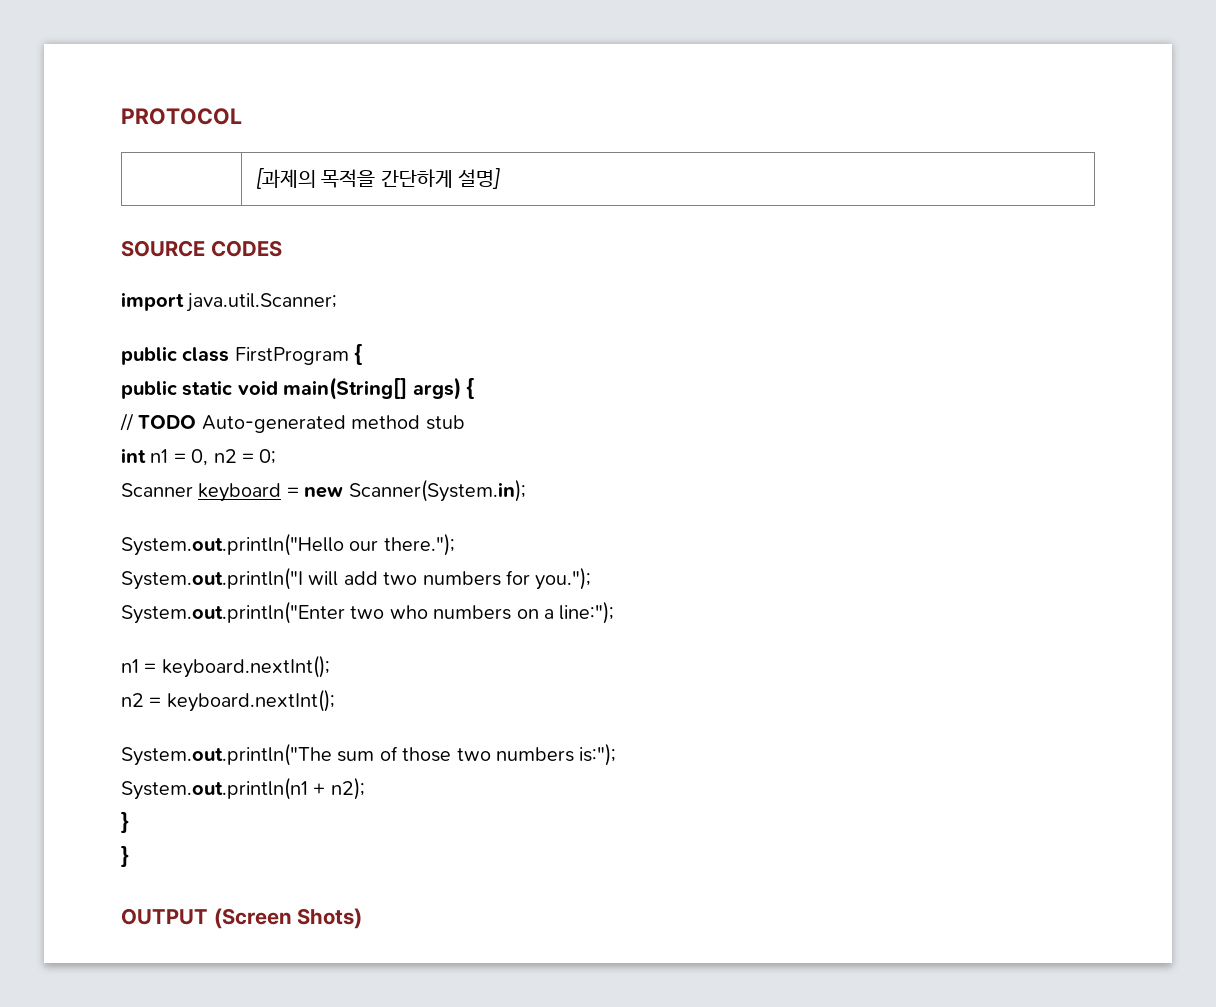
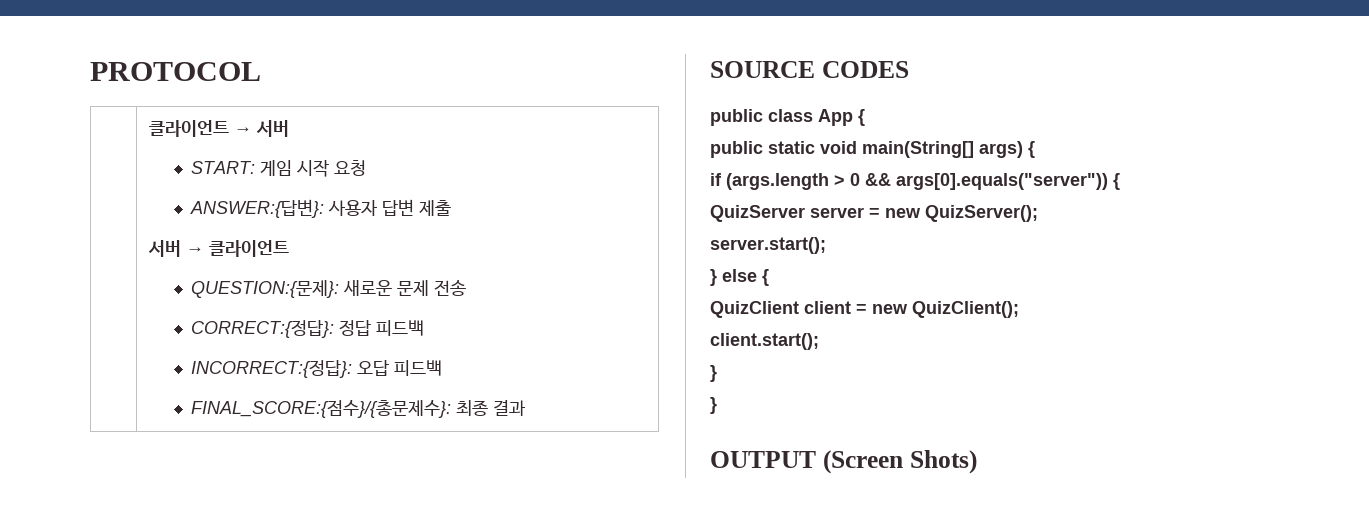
[255,168,500,189] [과제의 목적을 간단하게 설명] -> [149,120,290,137] [190,159,366,177] [189,199,451,218] [148,240,290,257] [190,280,466,298] [190,320,424,338] [190,360,442,378] [190,400,526,418] 클라이언트 → 서버 // START: 게임 시작 요청 // ANSWER:{답변}: 사용자 답변 제출 // 서버 → 클라이언트 // QUESTION:{문제}: 새로운 문제 전송 // CORRECT:{정답}: 정답 피드백 // INCORRECT:{정답}: 오답 피드백 // FINAL_SCORE:{점수}/{총문제수}: 최종 결과
[121,292,338,312] // import java.util.Scanner; -> (909, 69) none
[234,347,349,365] FirstProgram -> [818,109,853,126] App
[120,413,465,433] [121,448,277,466] [121,479,526,502] [121,533,455,556] [121,567,592,590] [121,601,615,624] [121,655,330,678] [121,689,335,712] [121,743,617,766] [121,777,365,800] // TODO Auto-generated method stub // int n1 = 0, n2 = 0; // Scanner keyboard = new Scanner(System.in); // System.out.println("Hello our there."); // System.out.println("I will add two numbers for you."); // System.out.println("Enter two who numbers on a line:"); // n1 = keyboard.nextInt(); // n2 = keyboard.nextInt(); // System.out.println("The sum of those two numbers is:"); // System.out.println(n1 + n2); -> [710,173,1120,190] [710,205,1038,222] [710,237,826,254] [710,269,769,286] [710,301,1019,318] [710,333,819,350] if (args.length > 0 && args[0].equals("server")) { // QuizServer server = new QuizServer(); // server.start(); // } else { // QuizClient client = new QuizClient(); // client.start();

